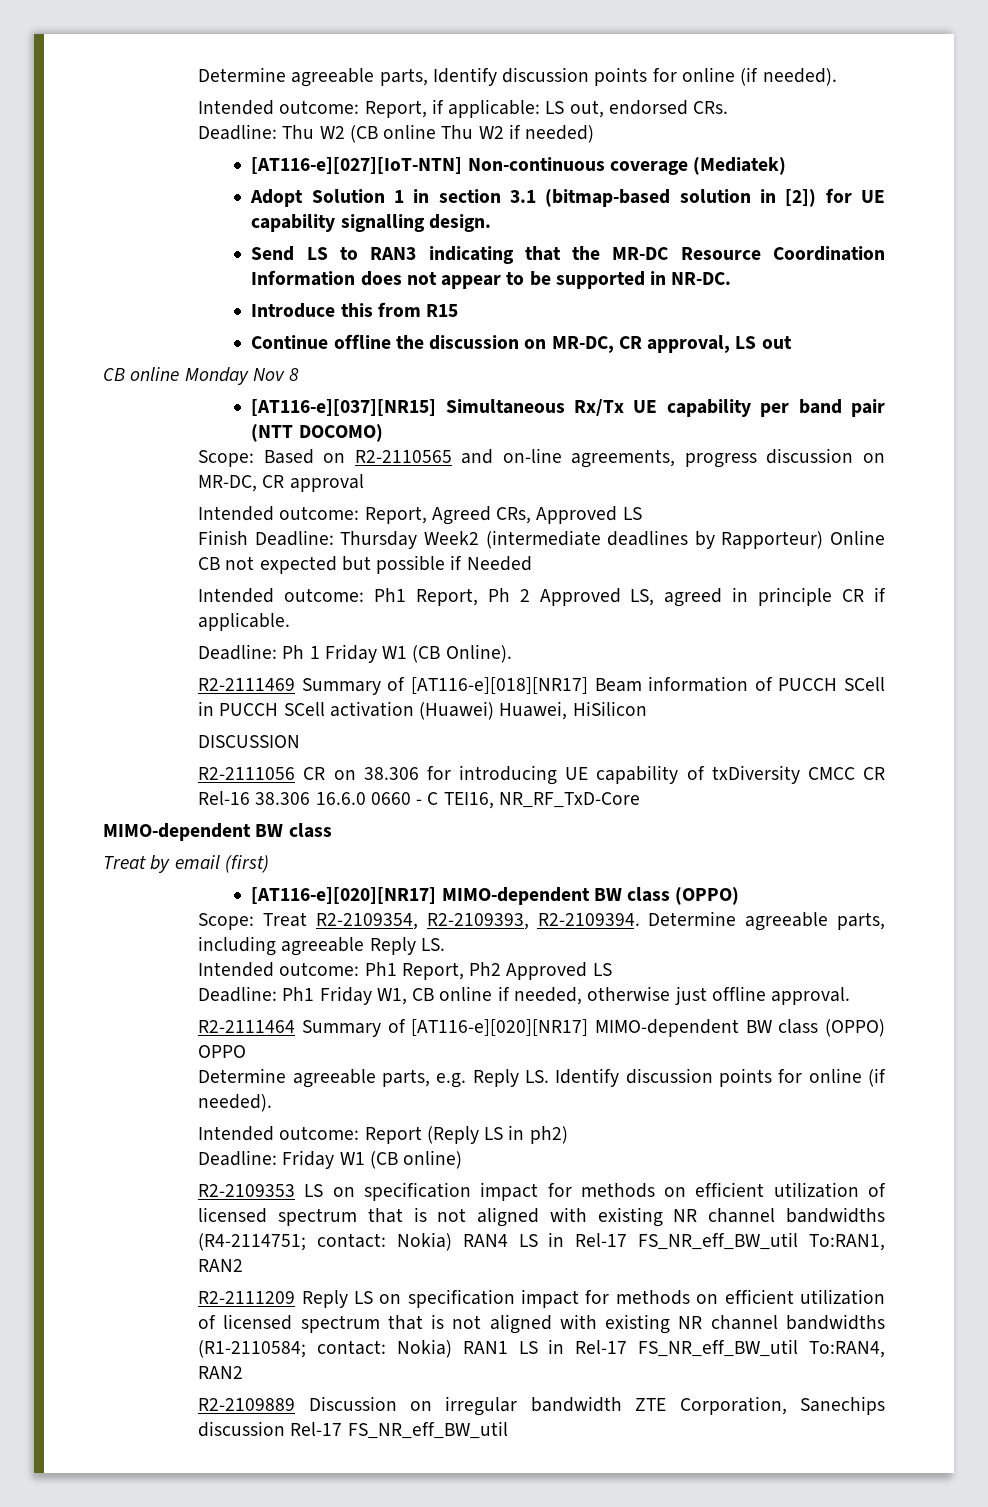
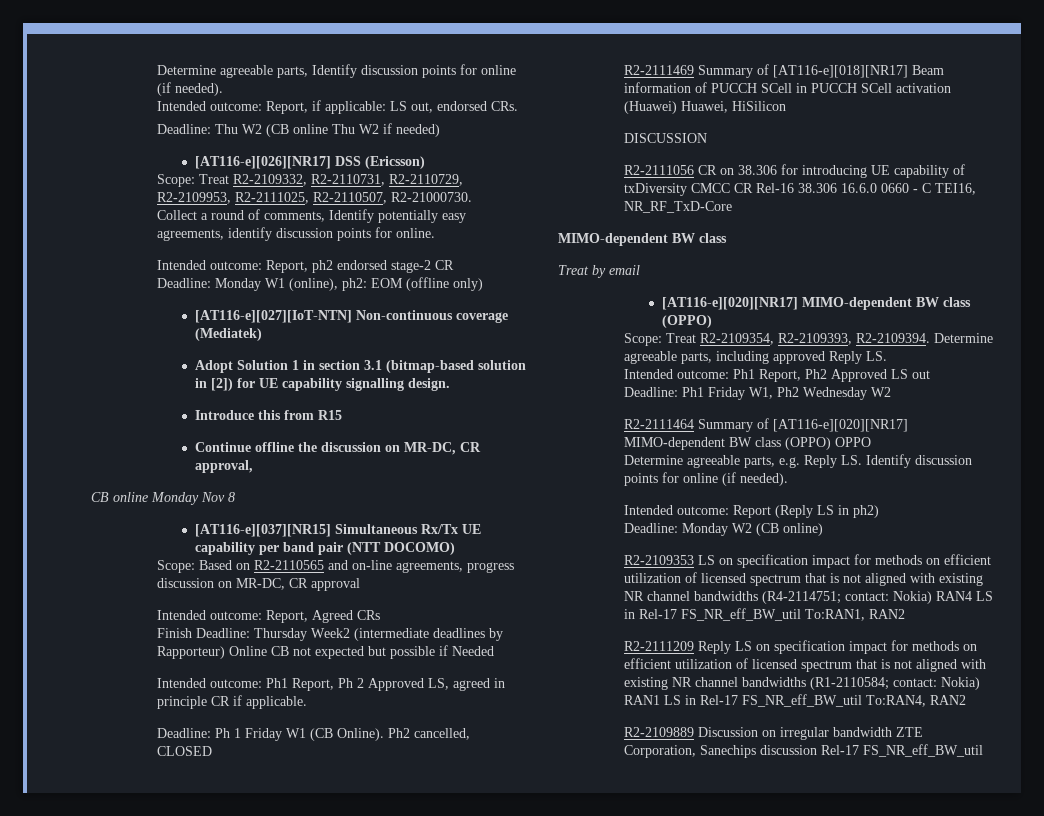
(595, 134) none -> [194,156,425,169] [157,174,464,187] [157,192,473,204] [157,209,467,223] [157,227,436,241] [157,260,455,273] [157,277,484,291] // [AT116-e][026][NR17] DSS (Ericsson) // Scope: Treat R2-2109332, R2-2110731, R2-2110729, R2-2109953, R2-2111025, R2-2110507, R2-21000730. // Collect a round of comments, Identify potentially easy agreements, identify discussion points for online. // Intended outcome: Report, ph2 endorsed stage-2 CR // Deadline: Monday W1 (online), ph2: EOM (offline only)
[251,246,885,264] [251,270,732,289] // Send LS to RAN3 indicating that the MR-DC Resource Coordination Information does not appear to be supported in NR-DC. -> (450, 384) none
[735,336,792,349] LS out -> (253, 466) none
[496,506,642,524] CRs, Approved LS -> [357,610,381,620] CRs
(512, 653) none -> [388,728,471,740] [157,746,213,756] Ph2 cancelled, CLOSED
[224,855,269,873] (first) -> (640, 270) none
[281,937,365,956] agreeable -> [773,351,826,364] approved
(612, 969) none -> [912,370,931,379] out
[412,986,851,1005] CB online if needed, otherwise just offline approval. -> [777,387,892,400] Ph2 Wednesday W2
[282,1150,365,1169] Friday W1 -> [682,523,753,536] Monday W2

